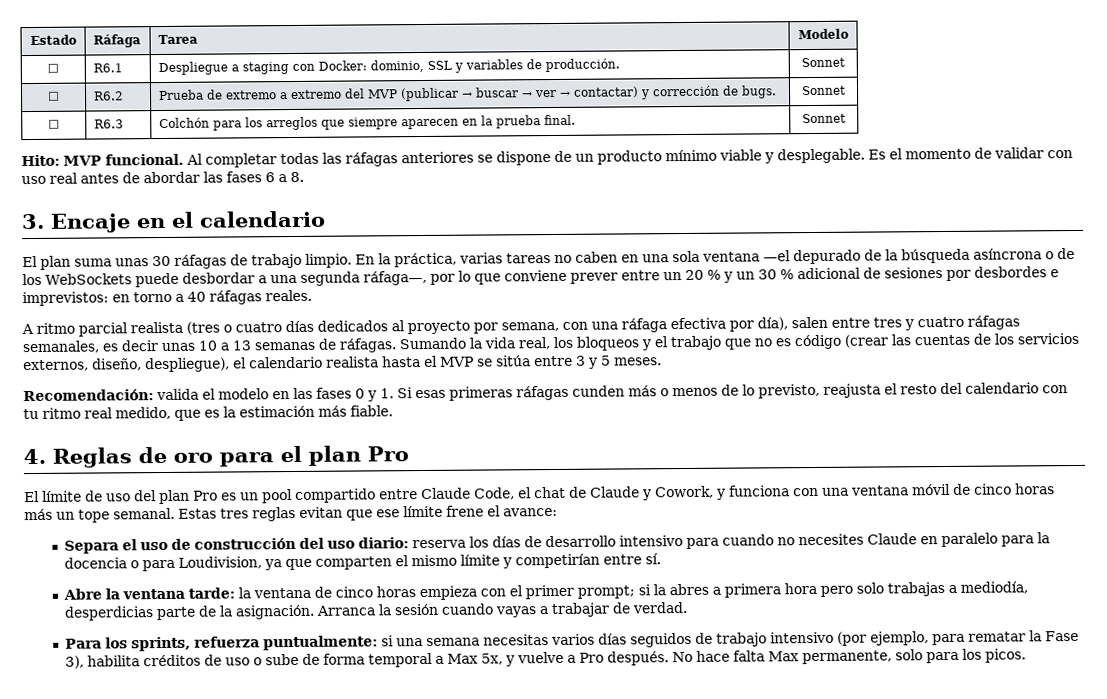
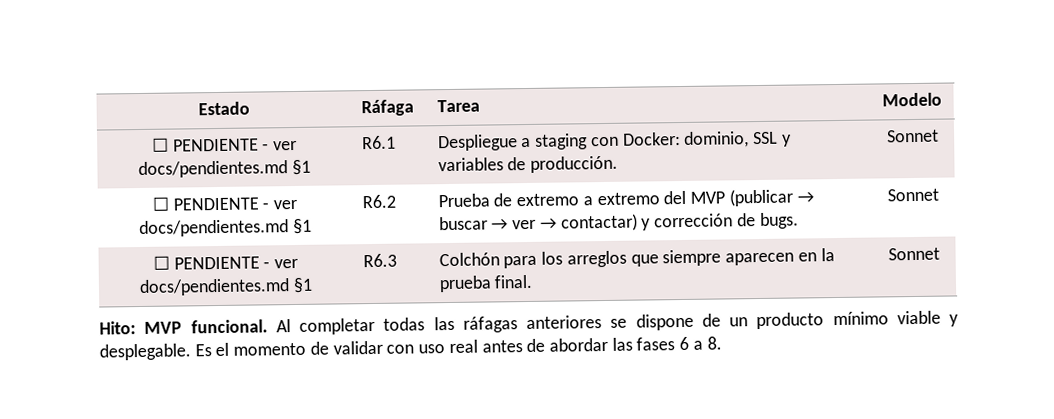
(59, 68) none -> [172,138,298,152] [138,159,311,179] PENDIENTE - ver docs/pendientes.md §1
(60, 96) none -> [172,197,298,211] [139,218,312,238] PENDIENTE - ver docs/pendientes.md §1
(60, 124) none -> [173,256,299,270] [139,277,313,297] PENDIENTE - ver docs/pendientes.md §1
[21,210,326,233] [22,247,1075,270] [22,266,1059,288] [22,289,312,307] [21,315,1020,337] [22,332,1079,354] [23,355,662,373] [23,382,1068,402] [23,405,393,421] [23,445,409,468] [24,483,1055,505] [24,505,558,523] [64,532,1051,554] [64,553,662,572] [63,581,1029,601] [64,601,689,621] [65,630,1080,652] [65,648,1027,669] // 3. Encaje en el calendario // El plan suma unas 30 ráfagas de trabajo limpio. En la práctica, varias tareas no caben en una sola ventana —el depurado de la búsqueda asíncrona o de los WebSockets puede desbordar a una segunda ráfaga—, por lo que conviene prever entre un 20 % y un 30 % adicional de sesiones por desbordes e imprevistos: en torno a 40 ráfagas reales. // A ritmo parcial realista (tres o cuatro días dedicados al proyecto por semana, con una ráfaga efectiva por día), salen entre tres y cuatro ráfagas semanales, es decir unas 10 a 13 semanas de ráfagas. Sumando la vida real, los bloqueos y el trabajo que no es código (crear las cuentas de los servicios externos, diseño, despliegue), el calendario realista hasta el MVP se sitúa entre 3 y 5 meses. // Recomendación: valida el modelo en las fases 0 y 1. Si esas primeras ráfagas cunden más o menos de lo previsto, reajusta el resto del calendario con tu ritmo real medido, que es la estimación más fiable. // 4. Reglas de oro para el plan Pro // El límite de uso del plan Pro es un pool compartido entre Claude Code, el chat de Claude y Cowork, y funciona con una ventana móvil de cinco horas más un tope semanal. Estas tres reglas evitan que ese límite frene el avance: // Separa el uso de construcción del uso diario: reserva los días de desarrollo intensivo para cuando no necesites Claude en paralelo para la docencia o para Loudivision, ya que comparten el mismo límite y competirían entre sí. // Abre la ventana tarde: la ventana de cinco horas empieza con el primer prompt; si la abres a primera hora pero solo trabajas a mediodía, desperdicias parte de la asignación. Arranca la sesión cuando vayas a trabajar de verdad. // Para los sprints, refuerza puntualmente: si una semana necesitas varios días seguidos de trabajo intensivo (por ejemplo, para rematar la Fase 3), habilita créditos de uso o sube de forma temporal a Max 5x, y vuelve a Pro después. No hace falta Max permanente, solo para los picos. -> (722, 343) none

